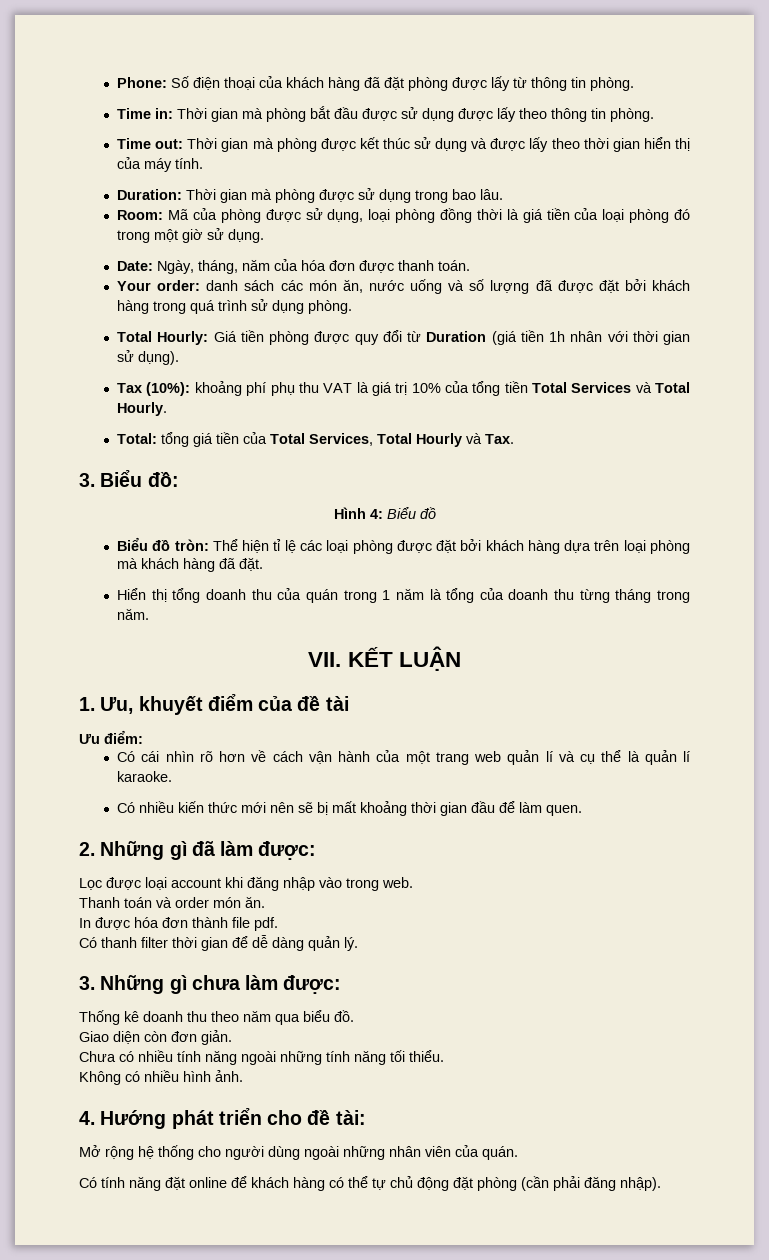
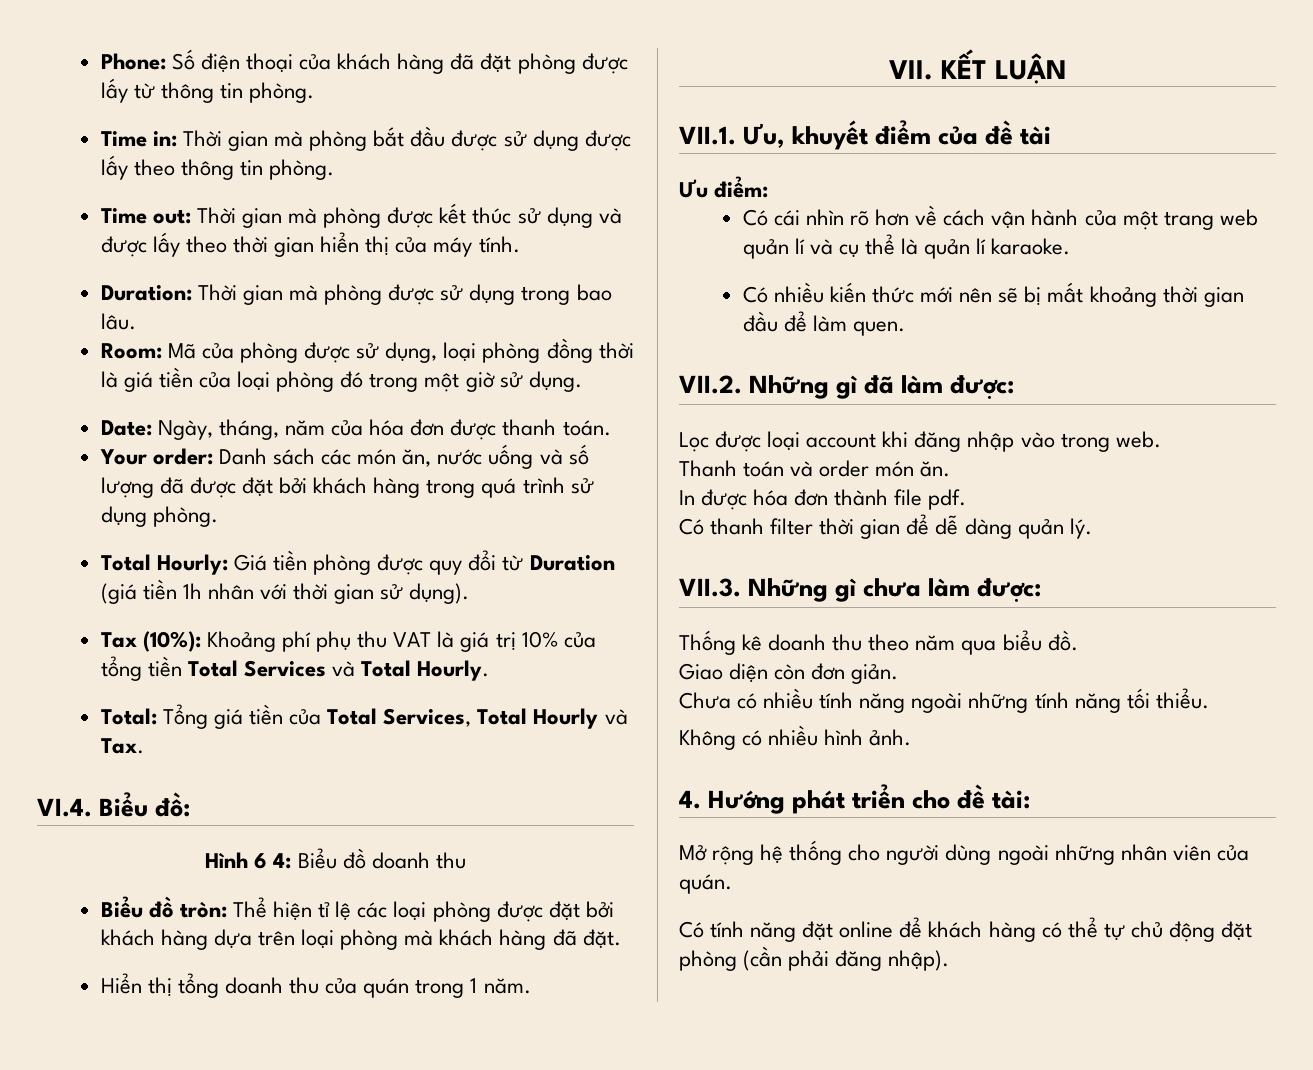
[206,280,239,291] danh -> [219,448,268,465] Danh
[194,381,242,396] khoảng -> [207,631,277,652] Khoảng
[161,432,190,447] tổng -> [162,704,208,729] Tổng
[79,473,95,487] 3. -> [37,798,92,817] VI.4.
(366, 513) none -> [254,853,268,869] 6
(436, 513) none -> [371,852,466,869] doanh thu
[395,588,691,603] năm là tổng của doanh thu từng tháng trong -> (478, 985) none
[79,697,95,711] 1. -> [679,126,736,145] VII.1.
[79,842,95,856] 2. -> [679,375,742,394] VII.2.
[79,976,95,990] 3. -> [679,578,741,597] VII.3.

